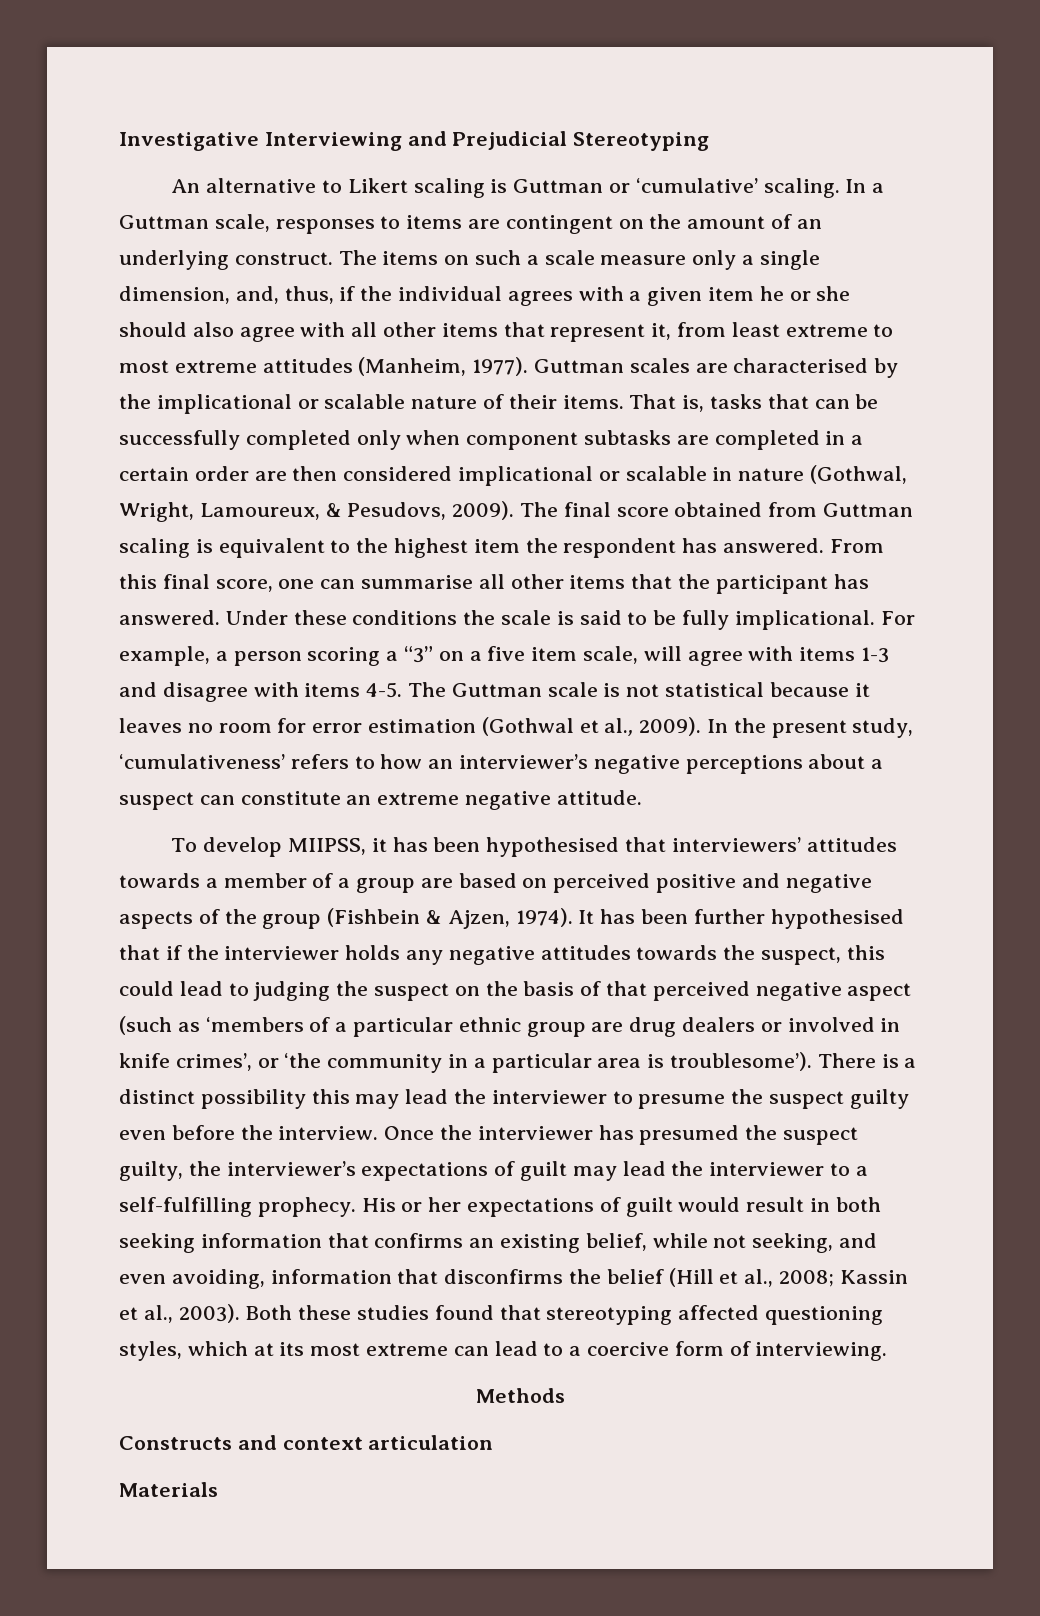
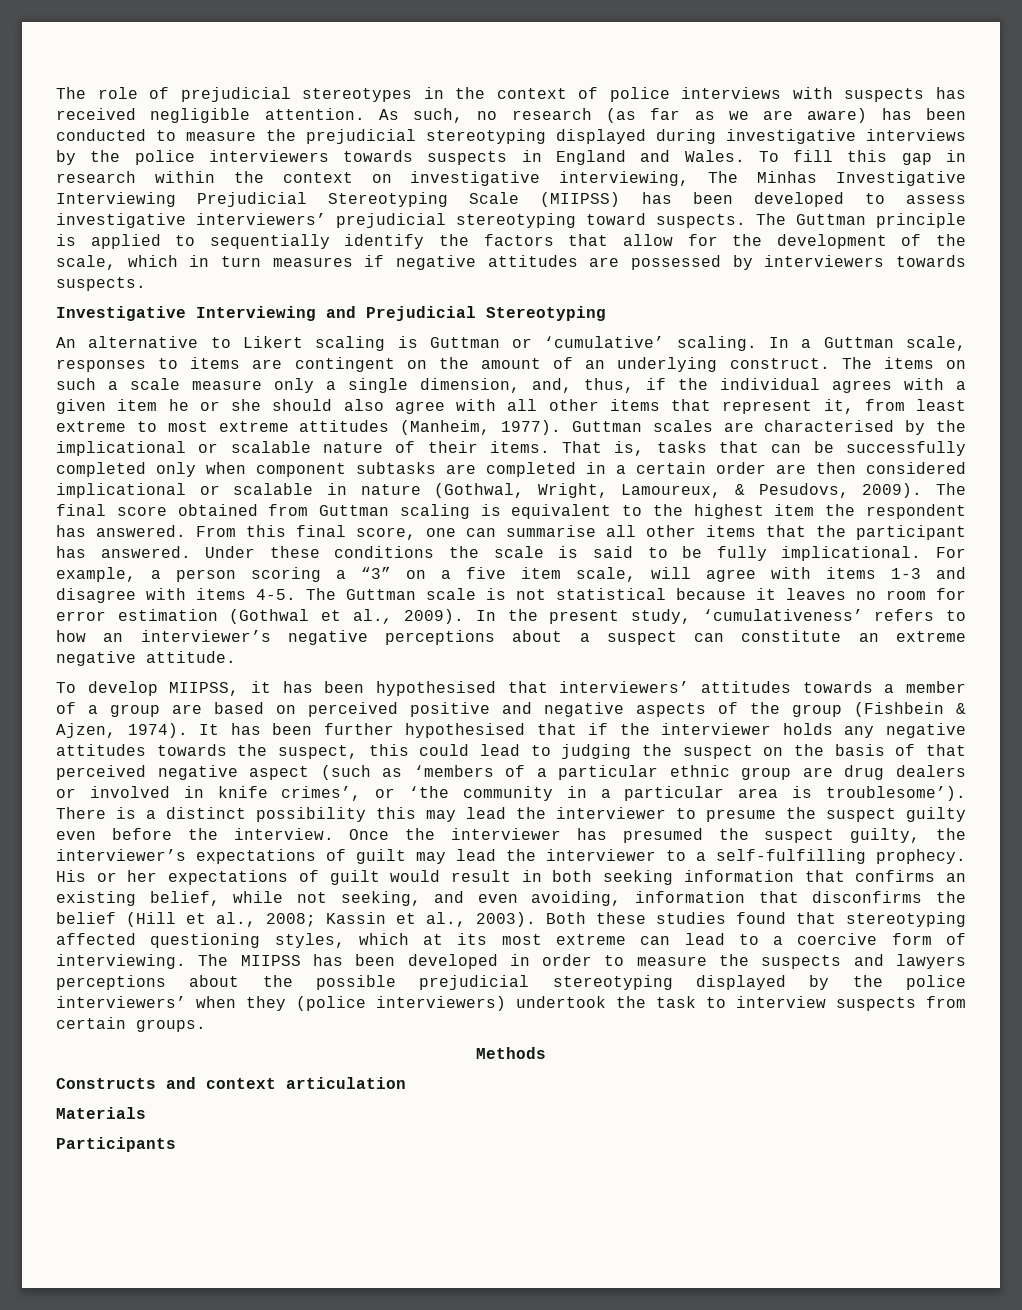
(119, 141) none -> [56,87,967,102] [56,108,967,123] [56,129,966,144] [56,150,967,165] [56,171,967,186] [56,192,966,207] [56,213,966,228] [56,234,967,249] [56,255,966,270] [56,277,146,291] The role of prejudicial stereotypes in the context of police interviews with suspects has received negligible attention. As such, no research (as far as we are aware) has been conducted to measure the prejudicial stereotyping displayed during investigative interviews by the police interviewers towards suspects in England and Wales. To fill this gap in research within the context on investigative interviewing, The Minhas Investigative Interviewing Prejudicial Stereotyping Scale (MIIPSS) has been developed to assess investigative interviewers’ prejudicial stereotyping toward suspects. The Guttman principle is applied to sequentially identify the factors that allow for the development of the scale, which in turn measures if negative attitudes are possessed by interviewers towards suspects. //
(888, 1351) none -> [198,954,966,969] [56,975,967,990] [56,996,966,1011] [56,1017,206,1032] The MIIPSS has been developed in order to measure the suspects and lawyers perceptions about the possible prejudicial stereotyping displayed by the police interviewers’ when they (police interviewers) undertook the task to interview suspects from certain groups.
(218, 1489) none -> [56,1137,176,1152] // Participants

